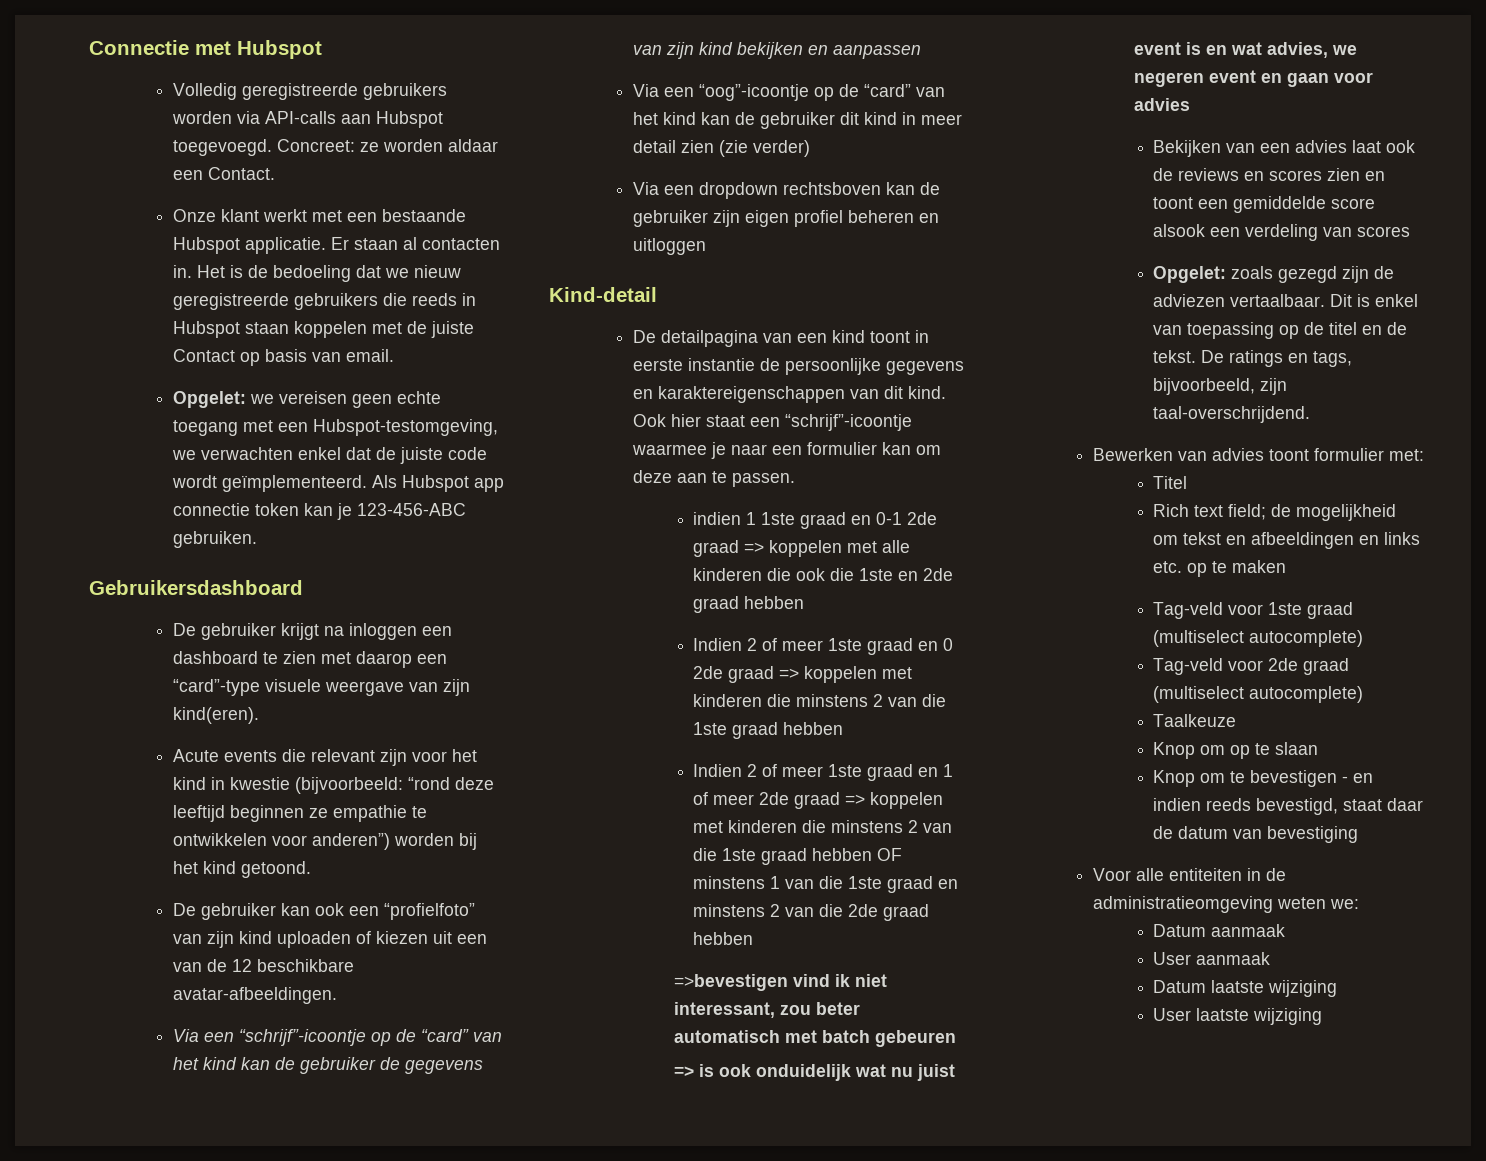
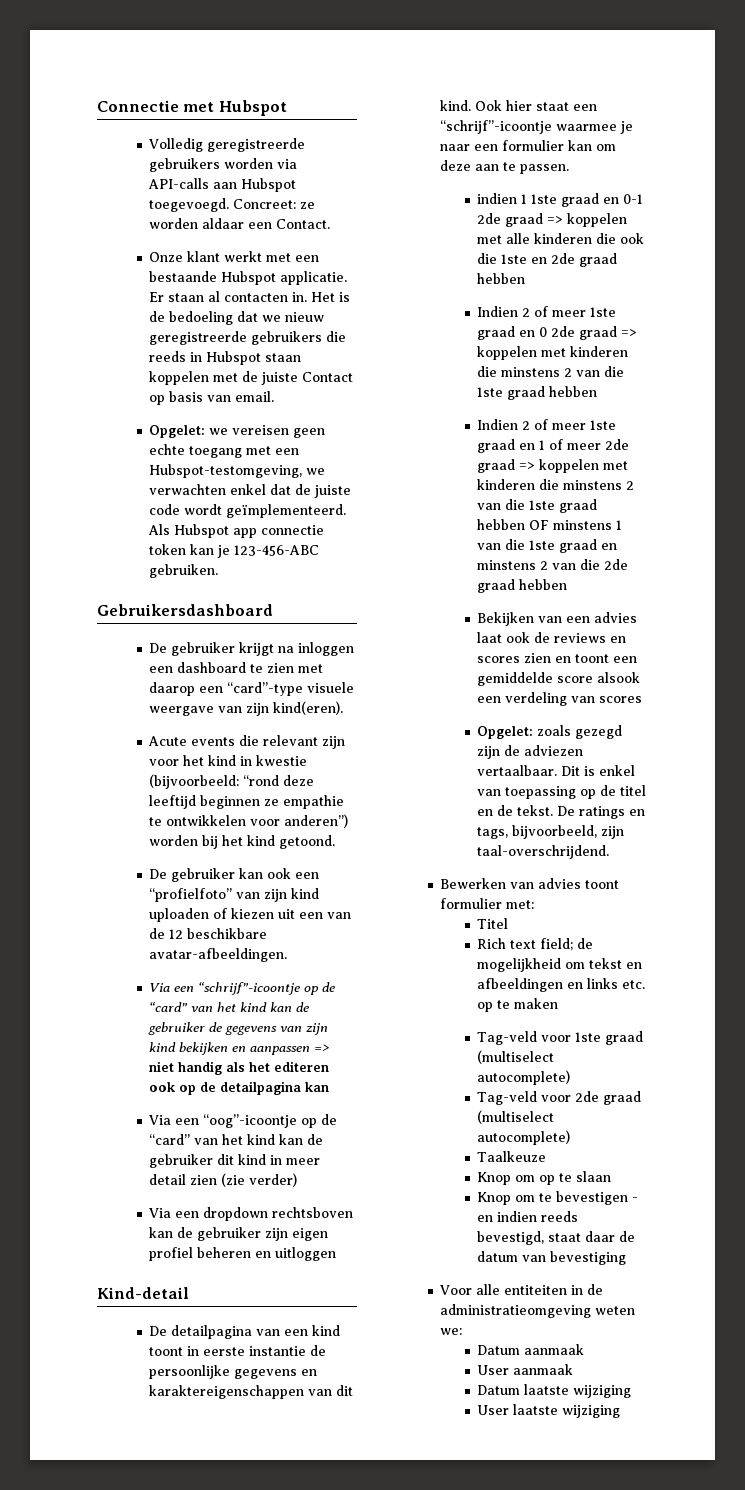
(921, 52) none -> [314,1044,331,1052] [149,1061,330,1075] [149,1081,330,1095] => niet handig als het editeren ook op de detailpagina kan
[674,974,888,991] [674,1002,861,1018] [674,1030,957,1047] [674,1064,956,1081] [1134,42,1358,58] [1134,70,1374,87] [1134,98,1191,111] // =>bevestigen vind ik niet interessant, zou beter automatisch met batch gebeuren // => is ook onduidelijk wat nu juist event is en wat advies, we negeren event en gaan voor advies -> (568, 584) none

